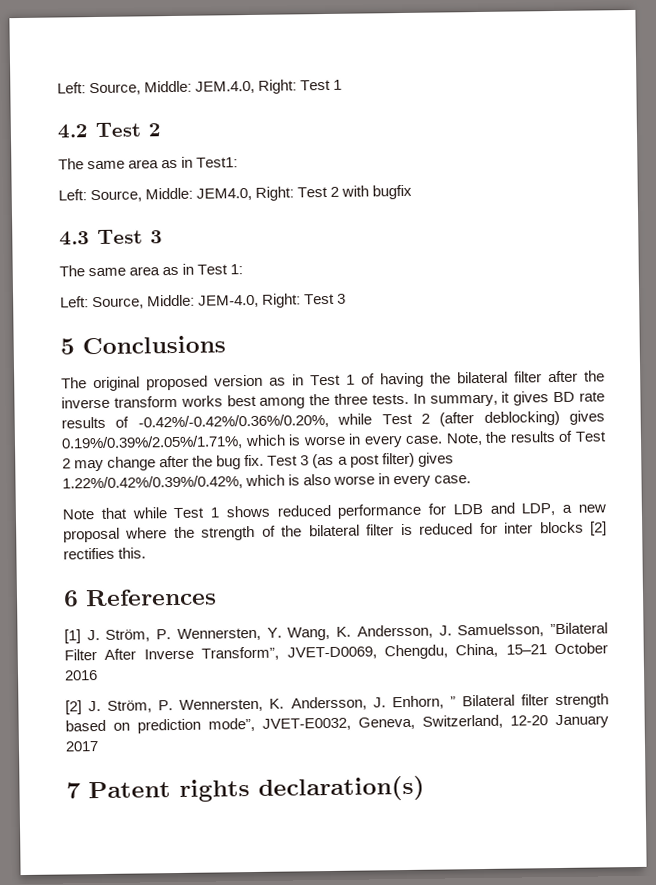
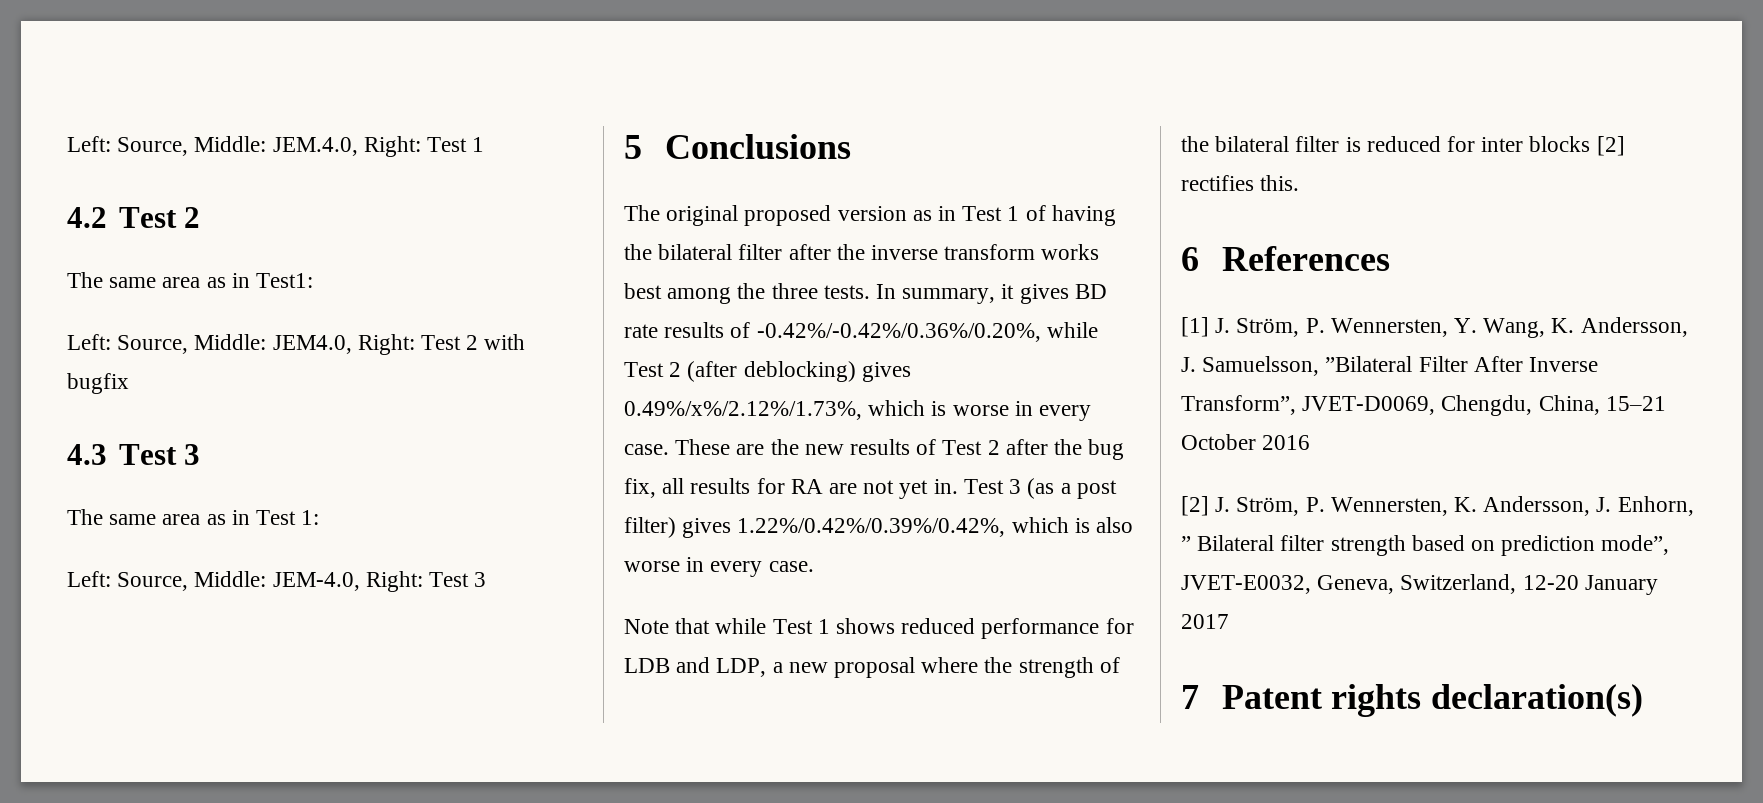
[61,435,243,451] 0.19%/0.39%/2.05%/1.71%, -> [624,401,862,420] 0.49%/x%/2.12%/1.73%,
[445,431,508,446] Note, the -> [675,439,844,455] These are the new
[74,456,157,472] may change -> (1000, 447) none
[244,454,265,467] fix. -> [624,478,958,499] fix, all results for RA are not yet in.

